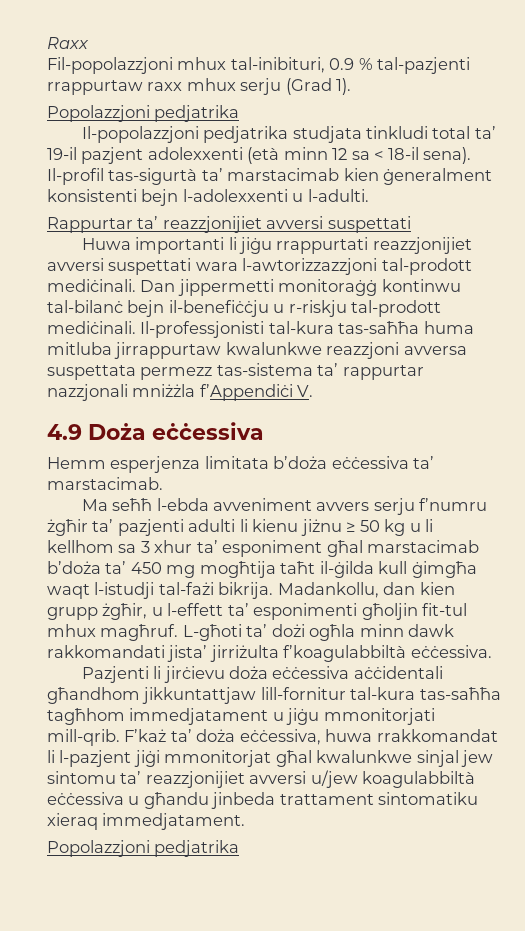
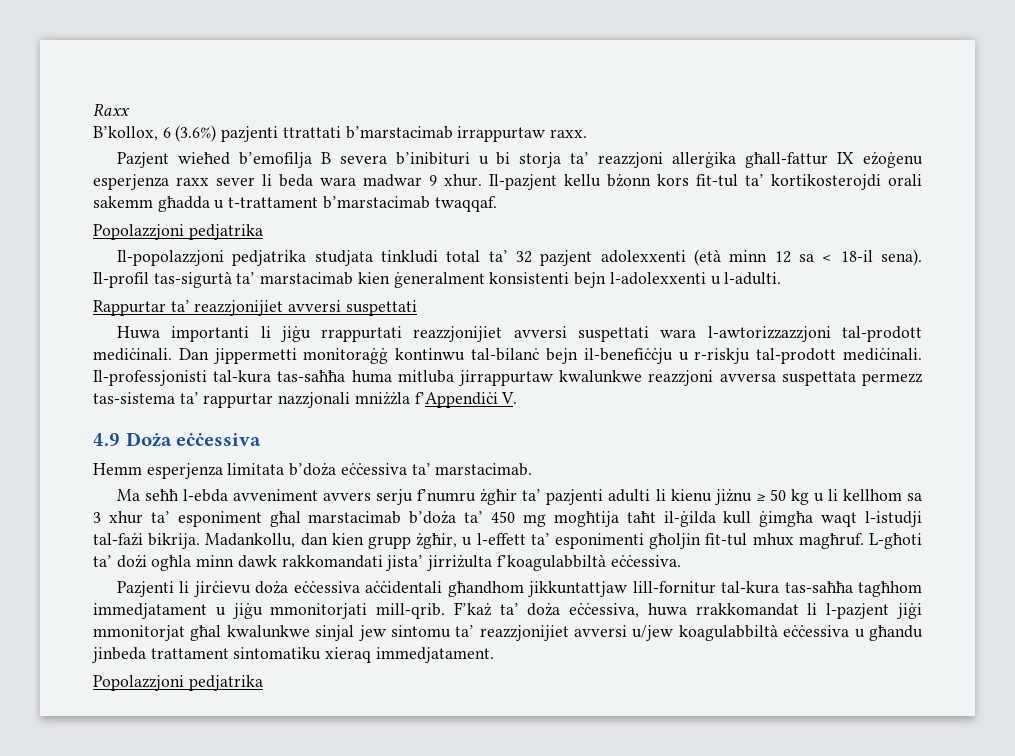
[47,57,471,74] [47,78,352,95] Fil-popolazzjoni mhux tal-inibituri, 0.9 % tal-pazjenti rrappurtaw raxx mhux serju (Grad 1). -> [93,125,588,142] [116,152,923,168] [93,174,922,190] [93,196,497,212] B’kollox, 6 (3.6%) pazjenti ttrattati b’marstacimab irrappurtaw raxx. // Pazjent wieħed b’emofilja B severa b’inibituri u bi storja ta’ reazzjoni allerġika għall-fattur IX eżoġenu esperjenza raxx sever li beda wara madwar 9 xhur. Il-pazjent kellu bżonn kors fit-tul ta’ kortikosterojdi orali sakemm għadda u t-trattament b’marstacimab twaqqaf.
[47,147,77,160] 19-il -> [515,251,532,263] 32

